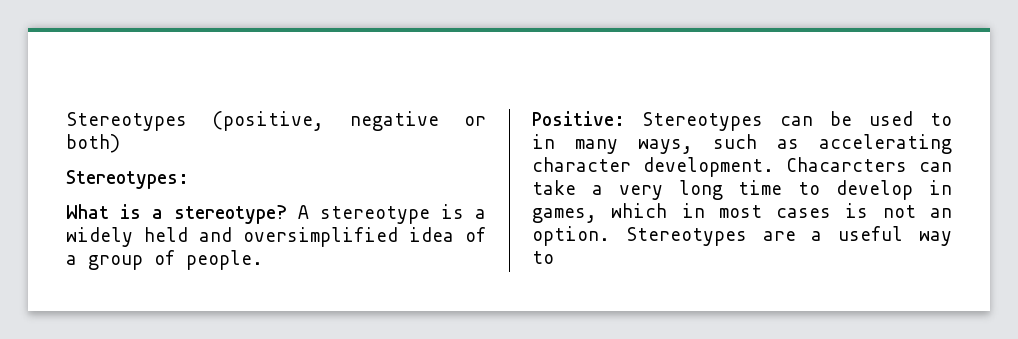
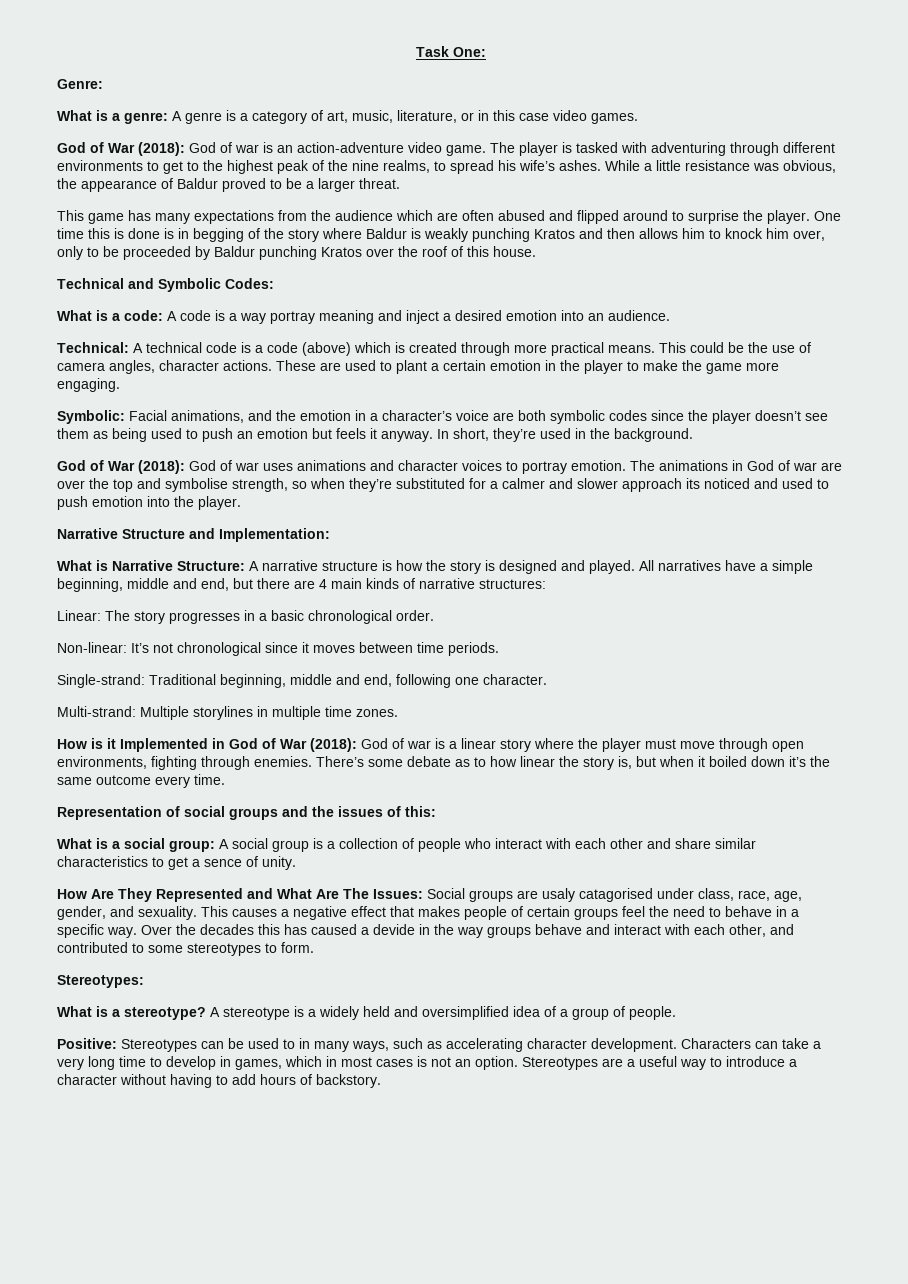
[66,111,486,131] [66,134,120,153] Stereotypes (positive, negative or both) -> [416,46,486,57] [57,79,103,89] [57,110,638,124] [57,142,835,156] [57,160,836,174] [57,178,400,192] [57,210,841,224] [57,228,825,242] [57,246,536,260] [57,278,274,292] [57,310,670,324] [57,342,811,356] [57,360,779,374] [57,378,120,392] [57,410,828,424] [57,428,693,442] [57,460,842,474] [57,478,829,492] [57,496,241,510] [57,528,330,542] [57,560,813,574] [57,578,546,592] [57,610,434,624] [57,642,499,656] [57,674,547,688] [57,706,398,720] [57,738,804,752] [57,756,830,770] [57,774,225,788] [57,806,436,820] [57,838,756,852] [57,856,296,870] [57,888,802,902] [57,906,799,920] [57,924,794,938] [57,942,314,956] Task One: // Genre: // What is a genre: A genre is a category of art, music, literature, or in this case video games. // God of War (2018): God of war is an action-adventure video game. The player is tasked with adventuring through different environments to get to the highest peak of the nine realms, to spread his wife’s ashes. While a little resistance was obvious, the appearance of Baldur proved to be a larger threat. // This game has many expectations from the audience which are often abused and flipped around to surprise the player. One time this is done is in begging of the story where Baldur is weakly punching Kratos and then allows him to knock him over, only to be proceeded by Baldur punching Kratos over the roof of this house. // Technical and Symbolic Codes: // What is a code: A code is a way portray meaning and inject a desired emotion into an audience. // Technical: A technical code is a code (above) which is created through more practical means. This could be the use of camera angles, character actions. These are used to plant a certain emotion in the player to make the game more engaging. // Symbolic: Facial animations, and the emotion in a character’s voice are both symbolic codes since the player doesn’t see them as being used to push an emotion but feels it anyway. In short, they’re used in the background. // God of War (2018): God of war uses animations and character voices to portray emotion. The animations in God of war are over the top and symbolise strength, so when they’re substituted for a calmer and slower approach its noticed and used to push emotion into the player. // Narrative Structure and Implementation: // What is Narrative Structure: A narrative structure is how the story is designed and played. All narratives have a simple beginning, middle and end, but there are 4 main kinds of narrative structures: // Linear: The story progresses in a basic chronological order. // Non-linear: It’s not chronological since it moves between time periods. // Single-strand: Traditional beginning, middle and end, following one character. // Multi-strand: Multiple storylines in multiple time zones. // How is it Implemented in God of War (2018): God of war is a linear story where the player must move through open environments, fighting through enemies. There’s some debate as to how linear the story is, but when it boiled down it’s the same outcome every time. // Representation of social groups and the issues of this: // What is a social group: A social group is a collection of people who interact with each other and share similar characteristics to get a sence of unity. // How Are They Represented and What Are The Issues: Social groups are usaly catagorised under class, race, age, gender, and sexuality. This causes a negative effect that makes people of certain groups feel the need to behave in a specific way. Over the decades this has caused a devide in the way groups behave and interact with each other, and contributed to some stereotypes to form.
[786,157,907,172] Chacarcters -> [681,1038,751,1049] Characters
(554, 257) none -> [726,1056,797,1067] [57,1074,381,1088] introduce a character without having to add hours of backstory.

